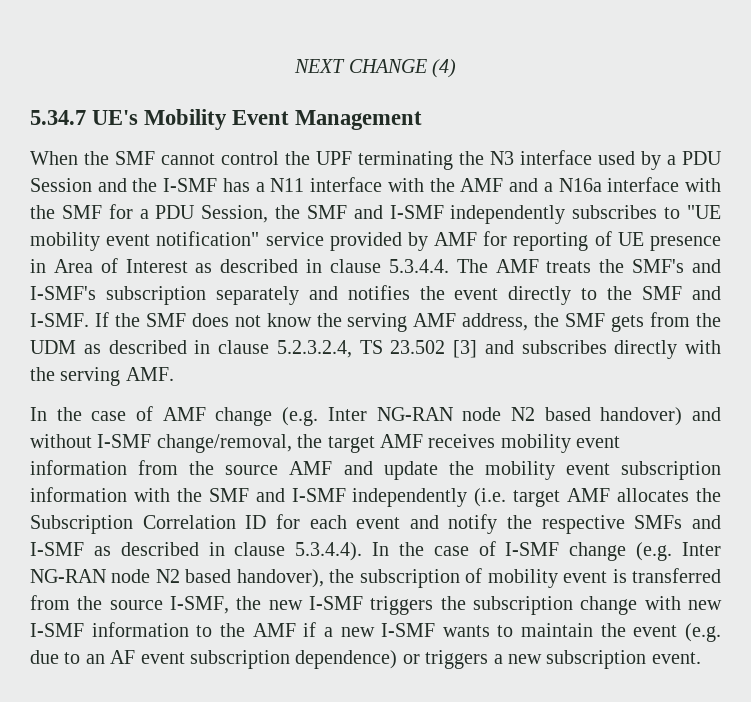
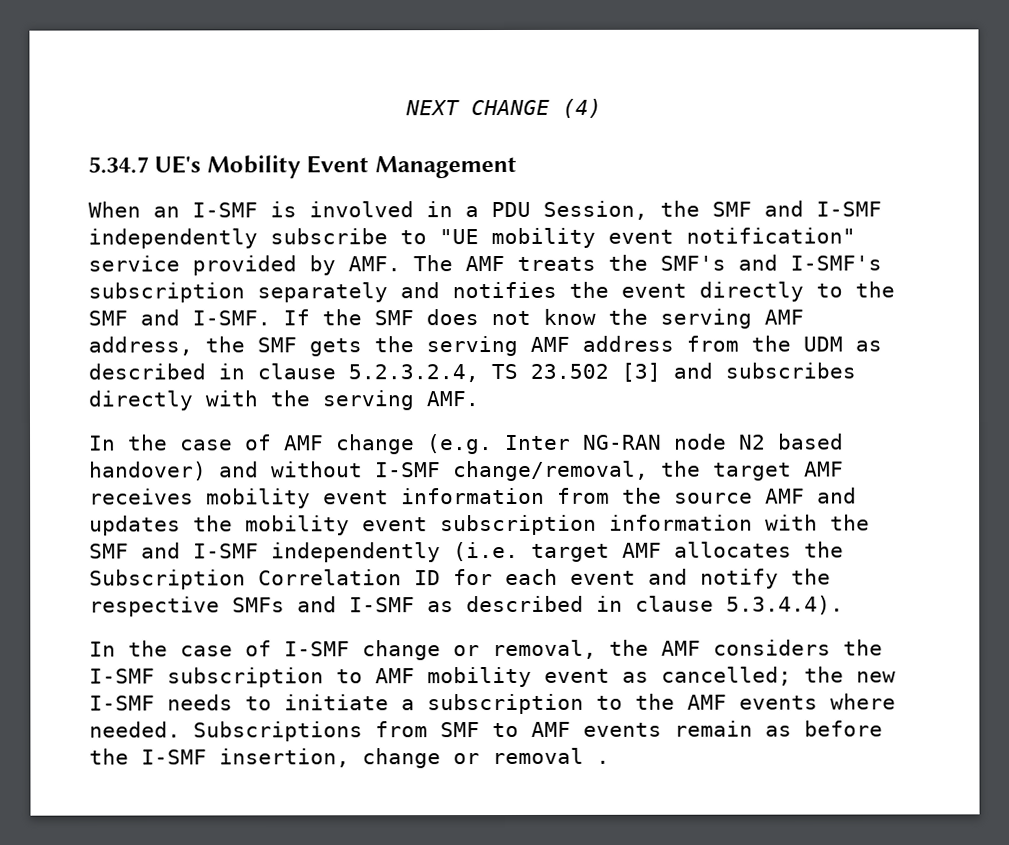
[84,150,722,170] [30,177,722,192] [30,204,133,219] the SMF cannot control the UPF terminating the N3 interface used by a PDU Session and the I-SMF has a N11 interface with the AMF and a N16a interface with the SMF for -> [153,201,453,218] an I-SMF is involved in
[572,205,658,219] subscribes -> [270,228,388,245] subscribe
[434,231,721,251] [30,258,449,273] AMF for reporting of UE presence in Area of Interest as described in clause 5.3.4.4. -> [348,256,401,272] AMF.
(645, 323) none -> [374,335,674,357] the serving AMF address
[383,461,438,480] update -> [89,515,181,536] updates
(363, 551) none -> (844, 605) //
[636,542,721,561] [30,568,722,588] [30,595,723,615] [30,622,721,642] [30,650,701,669] (e.g. Inter NG-RAN node N2 based handover), the subscription of mobility event is transferred from the source I-SMF, the new I-SMF triggers the subscription change with new I-SMF information to the AMF if a new I-SMF wants to maintain the event (e.g. due to an AF event subscription dependence) or triggers a new subscription event. -> [453,639,883,660] [89,666,896,688] [89,693,896,715] [89,720,883,742] [89,747,610,769] or removal, the AMF considers the I-SMF subscription to AMF mobility event as cancelled; the new I-SMF needs to initiate a subscription to the AMF events where needed. Subscriptions from SMF to AMF events remain as before the I-SMF insertion, change or removal .

